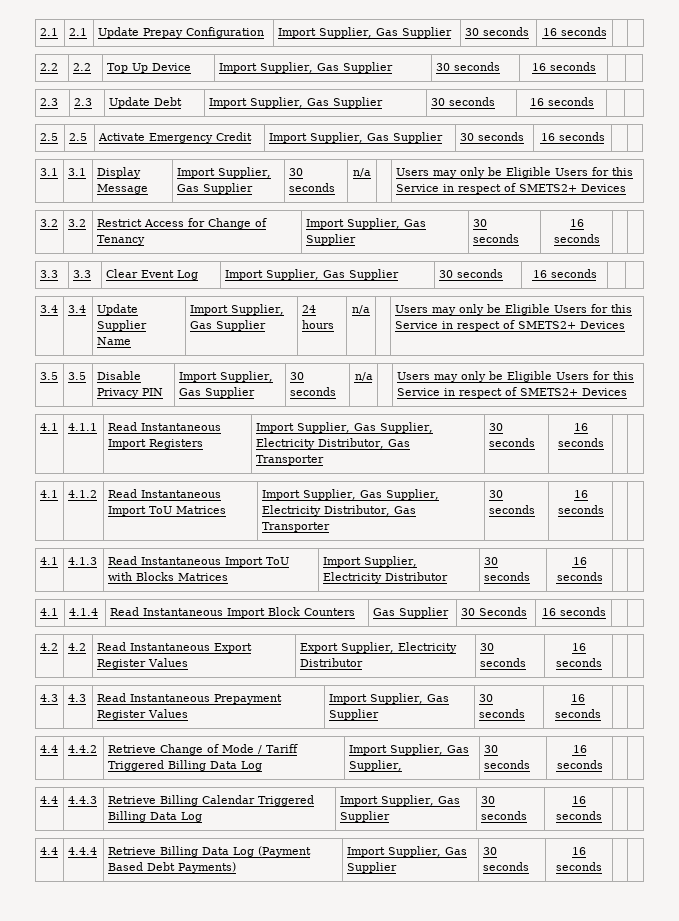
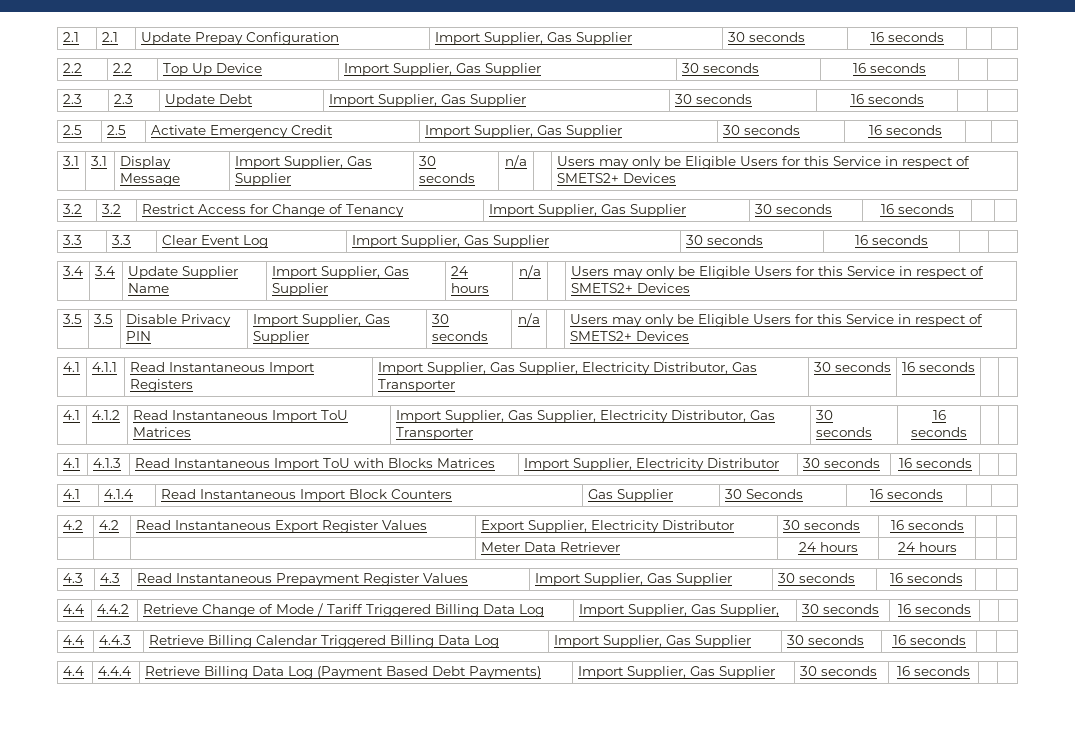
(602, 662) none -> [480,542,620,552] [798,542,858,552] [897,542,957,552] // | | | Meter Data Retriever | 24 hours | 24 hours | |

